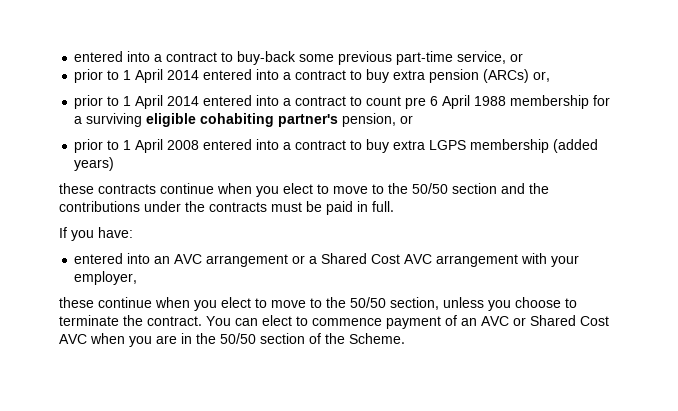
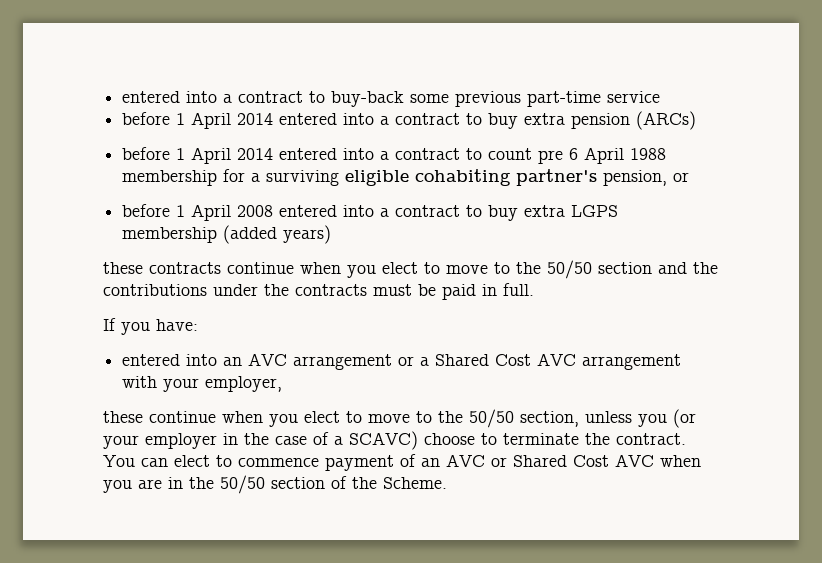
[457,51,524,64] [74,69,120,83] service, or // prior to -> [607,91,661,103] [122,112,171,125] service // before
[533,71,551,82] [74,95,120,109] or, // prior to -> [122,147,171,160] // before
[74,139,120,153] prior to -> [122,204,171,217] before
(511, 305) none -> [673,409,696,428] [103,431,418,450] (or your employer in the case of a SCAVC)

